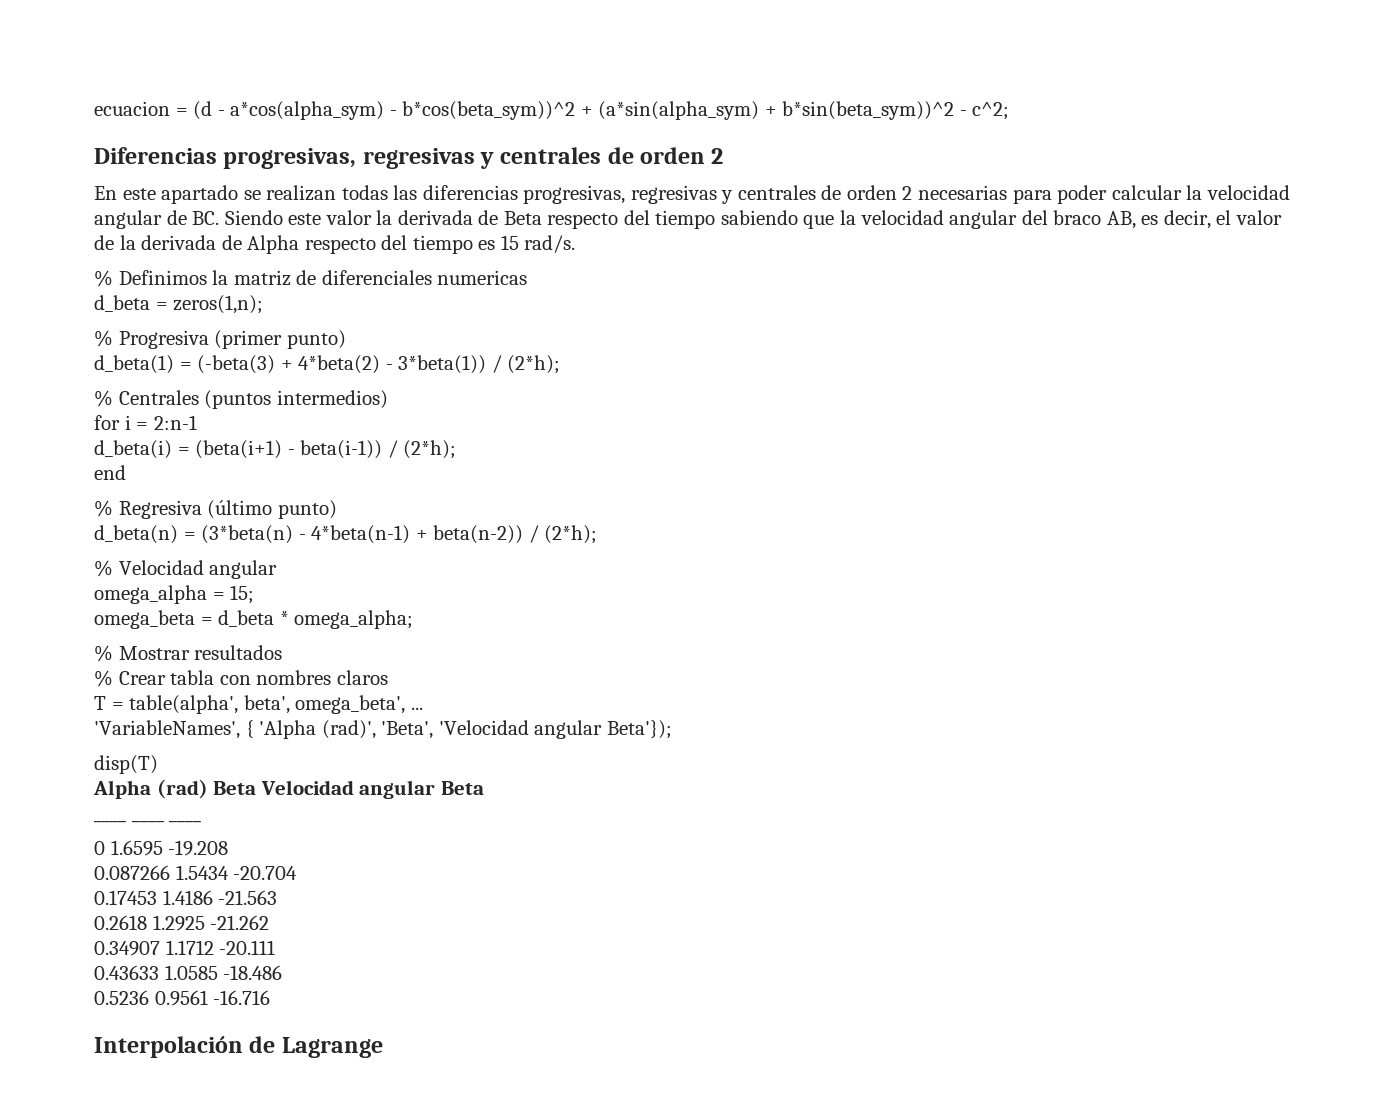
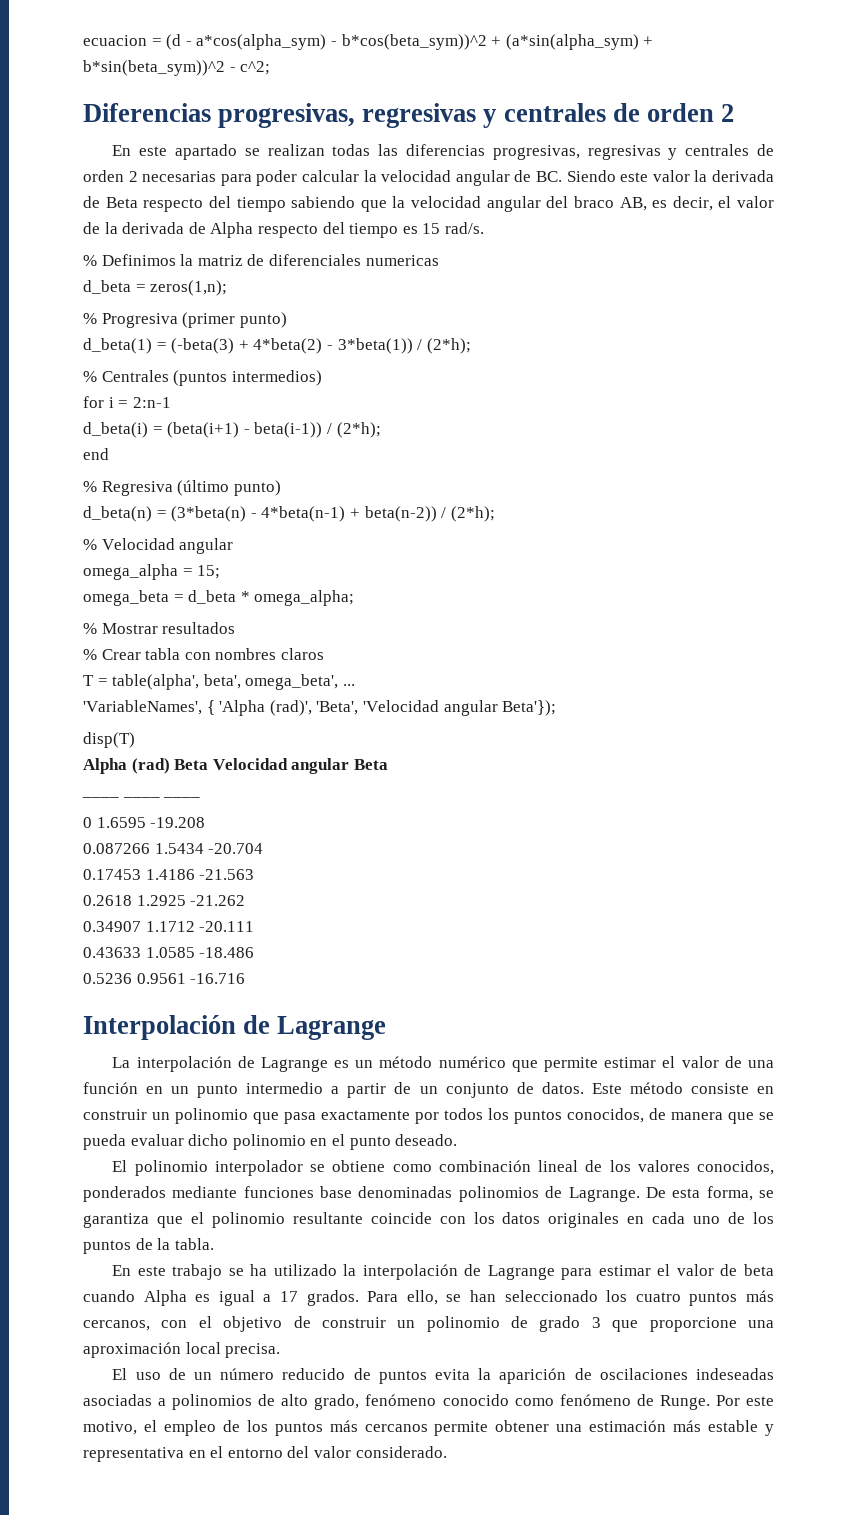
(383, 1047) none -> [112,1056,775,1072] [83,1082,775,1098] [83,1108,774,1124] [83,1134,458,1150] [112,1160,774,1176] [83,1186,775,1202] [83,1212,775,1228] [83,1238,214,1254] [112,1264,774,1280] [83,1290,775,1306] [83,1316,774,1332] [83,1342,281,1358] [112,1368,774,1384] [83,1394,775,1410] [83,1420,775,1436] [83,1446,447,1462] // La interpolación de Lagrange es un método numérico que permite estimar el valor de una función en un punto intermedio a partir de un conjunto de datos. Este método consiste en construir un polinomio que pasa exactamente por todos los puntos conocidos, de manera que se pueda evaluar dicho polinomio en el punto deseado. // El polinomio interpolador se obtiene como combinación lineal de los valores conocidos, ponderados mediante funciones base denominadas polinomios de Lagrange. De esta forma, se garantiza que el polinomio resultante coincide con los datos originales en cada uno de los puntos de la tabla. // En este trabajo se ha utilizado la interpolación de Lagrange para estimar el valor de beta cuando Alpha es igual a 17 grados. Para ello, se han seleccionado los cuatro puntos más cercanos, con el objetivo de construir un polinomio de grado 3 que proporcione una aproximación local precisa. // El uso de un número reducido de puntos evita la aparición de oscilaciones indeseadas asociadas a polinomios de alto grado, fenómeno conocido como fenómeno de Runge. Por este motivo, el empleo de los puntos más cercanos permite obtener una estimación más estable y representativa en el entorno del valor considerado.

